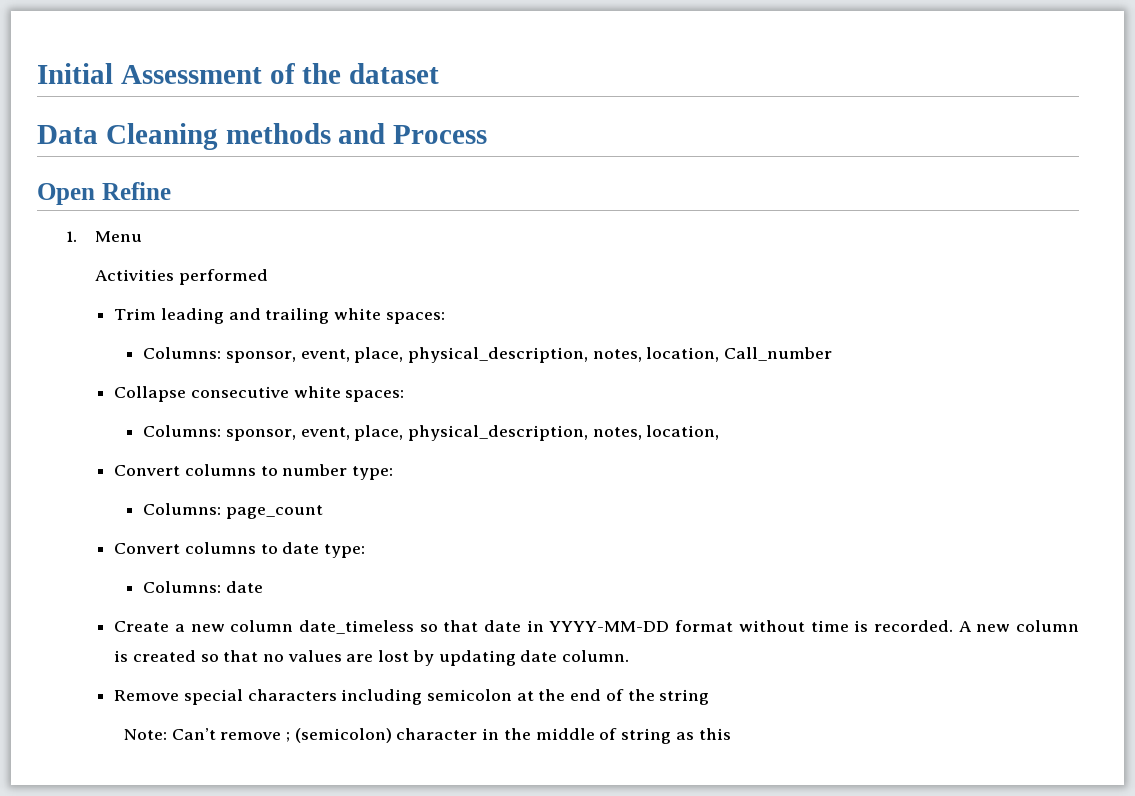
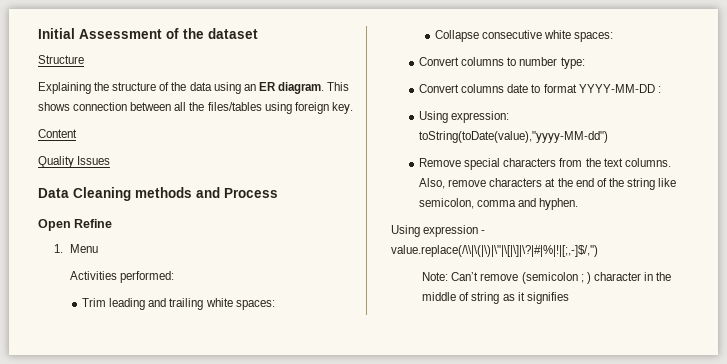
(440, 73) none -> [38,55,84,64] [38,82,350,94] [38,102,353,114] [38,129,77,138] [38,156,111,168] // Structure // Explaining the structure of the data using an ER diagram. This shows connection between all the files/tables using foreign key. // Content // Quality Issues
[178,269,268,285] performed -> [119,271,174,283] performed:
[143,347,833,363] [114,386,405,402] [143,425,720,441] Columns: sponsor, event, place, physical_description, notes, location, Call_number // Collapse consecutive white spaces: // Columns: sponsor, event, place, physical_description, notes, location, -> [434,30,614,42] Collapse consecutive white spaces:
[143,503,323,519] [114,542,366,558] [143,581,263,593] [114,620,1079,634] [114,650,630,666] [114,689,513,705] // Columns: page_count // Convert columns to date type: // Columns: date // Create a new column date_timeless so that date in YYYY-MM-DD format without time is recorded. A new column is created so that no values are lost by updating date column. // Remove special characters including semicolon -> [419,84,661,93] [419,111,510,123] [419,131,609,143] [419,158,671,170] [419,178,543,189] // Convert columns date to format YYYY-MM-DD : // Using expression: toString(toDate(value),"yyyy-MM-dd") // Remove special characters from the text columns. Also, remove characters
(710, 697) none -> [658,178,677,187] [419,198,579,210] [390,225,485,237] [390,245,598,257] like semicolon, comma and hyphen. // Using expression - value.replace(/\\|\(|\)|\"|\[|\]|\?|#|%|!|[;,-]$/,'')
[286,728,392,743] ; (semicolon) -> [521,272,591,284] (semicolon ; )
[698,728,731,740] this -> [517,292,569,304] it signifies

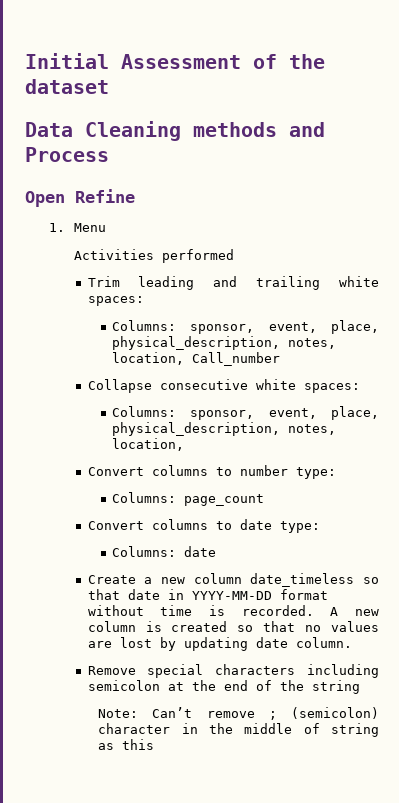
[38,55,84,64] [38,82,350,94] [38,102,353,114] [38,129,77,138] [38,156,111,168] // Structure // Explaining the structure of the data using an ER diagram. This shows connection between all the files/tables using foreign key. // Content // Quality Issues -> (109, 86) none
[119,271,174,283] performed: -> [161,249,234,263] performed
[434,30,614,42] Collapse consecutive white spaces: -> [112,320,379,334] [112,336,337,350] [112,352,281,366] [87,379,360,393] [112,406,379,420] [112,422,337,436] [112,438,185,451] Columns: sponsor, event, place, physical_description, notes, location, Call_number // Collapse consecutive white spaces: // Columns: sponsor, event, place, physical_description, notes, location,
[419,84,661,93] [419,111,510,123] [419,131,609,143] [419,158,671,170] [419,178,543,189] // Convert columns date to format YYYY-MM-DD : // Using expression: toString(toDate(value),"yyyy-MM-dd") // Remove special characters from the text columns. Also, remove characters -> [112,492,265,506] [87,519,320,533] [112,546,217,557] [87,573,379,587] [87,589,328,600] [87,605,379,616] [87,621,379,632] [87,637,352,651] [87,664,380,678] [87,680,160,691] // Columns: page_count // Convert columns to date type: // Columns: date // Create a new column date_timeless so that date in YYYY-MM-DD format without time is recorded. A new column is created so that no values are lost by updating date column. // Remove special characters including semicolon
[658,178,677,187] [419,198,579,210] [390,225,485,237] [390,245,598,257] like semicolon, comma and hyphen. // Using expression - value.replace(/\\|\(|\)|\"|\[|\]|\?|#|%|!|[;,-]$/,'') -> (360, 687) none
[521,272,591,284] (semicolon ; ) -> [268,707,379,720] ; (semicolon)
[517,292,569,304] it signifies -> [122,739,155,750] this

